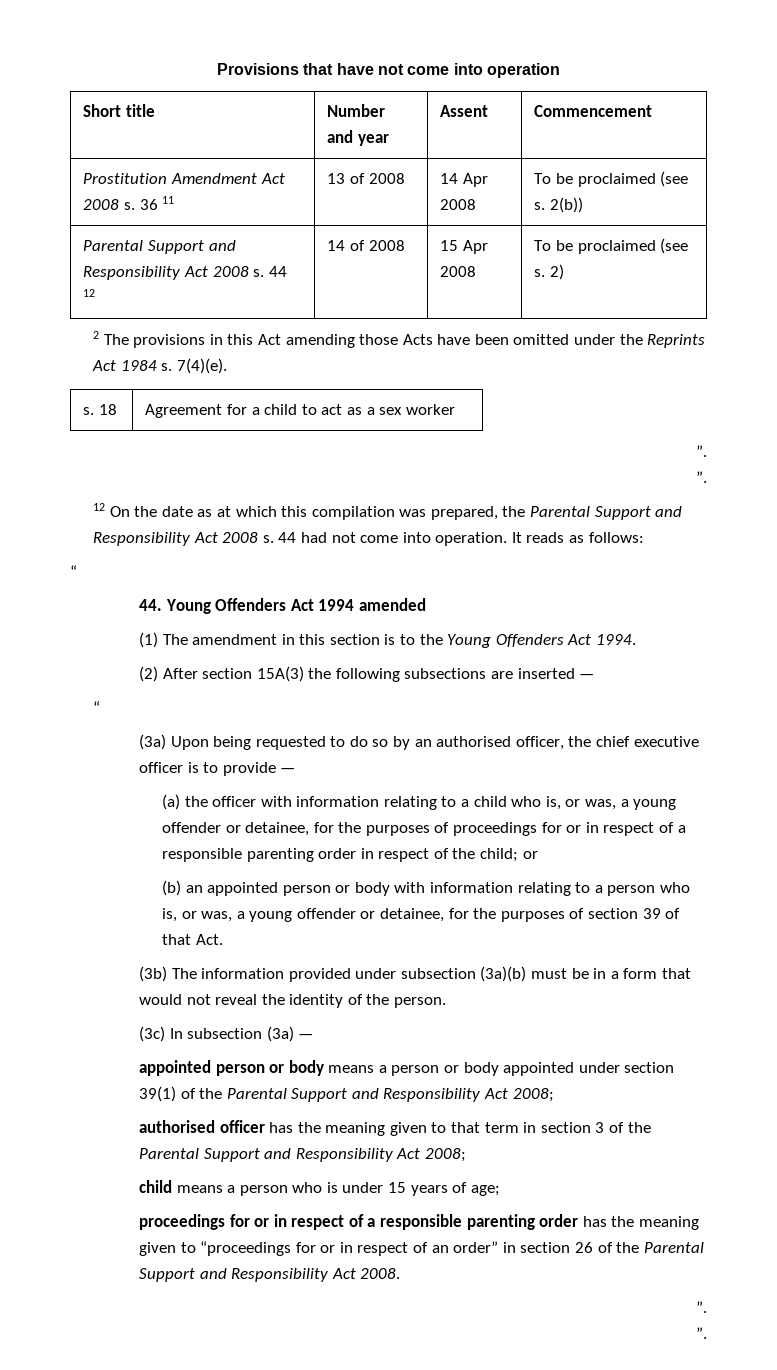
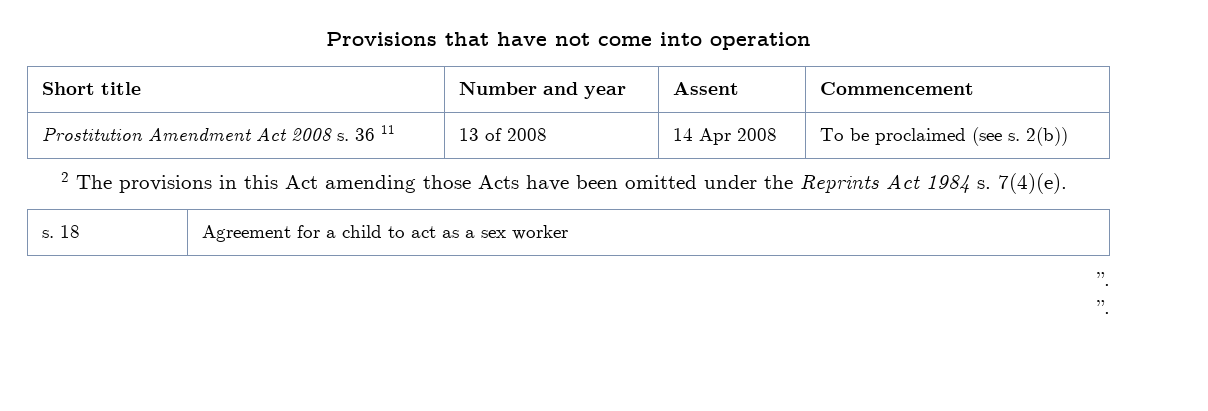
[83,240,236,254] [83,266,287,280] [83,289,96,297] [327,240,405,251] [440,240,489,254] [440,266,477,277] [534,238,689,254] [534,264,565,280] // Parental Support and Responsibility Act 2008 s. 44 12 | 14 of 2008 | 15 Apr 2008 | To be proclaimed (see s. 2) -> (1069, 136) none
[92,503,683,520] [92,532,644,546] [70,565,77,577] [138,598,426,614] [138,632,637,648] [138,666,595,682] [92,701,100,713] [138,734,699,750] [138,762,296,776] [161,794,677,810] [161,822,686,836] [161,848,538,862] [161,880,690,896] [161,908,681,922] [161,934,223,945] [138,966,692,982] [138,994,447,1008] [138,1026,314,1042] [138,1060,675,1076] [138,1086,554,1102] [138,1120,651,1136] [138,1148,466,1162] [138,1180,500,1196] [138,1214,700,1230] [138,1241,704,1256] [138,1268,401,1282] [696,1301,707,1313] [696,1327,707,1339] // 12 On the date as at which this compilation was prepared, the Parental Support and Responsibility Act 2008 s. 44 had not come into operation. It reads as follows: // “ // 44. Young Offenders Act 1994 amended // (1) The amendment in this section is to the Young Offenders Act 1994. // (2) After section 15A(3) the following subsections are inserted — // “ // (3a) Upon being requested to do so by an authorised officer, the chief executive officer is to provide — // (a) the officer with information relating to a child who is, or was, a young offender or detainee, for the purposes of proceedings for or in respect of a responsible parenting order in respect of the child; or // (b) an appointed person or body with information relating to a person who is, or was, a young offender or detainee, for the purposes of section 39 of that Act. // (3b) The information provided under subsection (3a)(b) must be in a form that would not reveal the identity of the person. // (3c) In subsection (3a) — // appointed person or body means a person or body appointed under section 39(1) of the Parental Support and Responsibility Act 2008; // authorised officer has the meaning given to that term in section 3 of the Parental Support and Responsibility Act 2008; // child means a person who is under 15 years of age; // proceedings for or in respect of a responsible parenting order has the meaning given to “proceedings for or in respect of an order” in section 26 of the Parental Support and Responsibility Act 2008. // ”. // ”. -> (1110, 307) none

